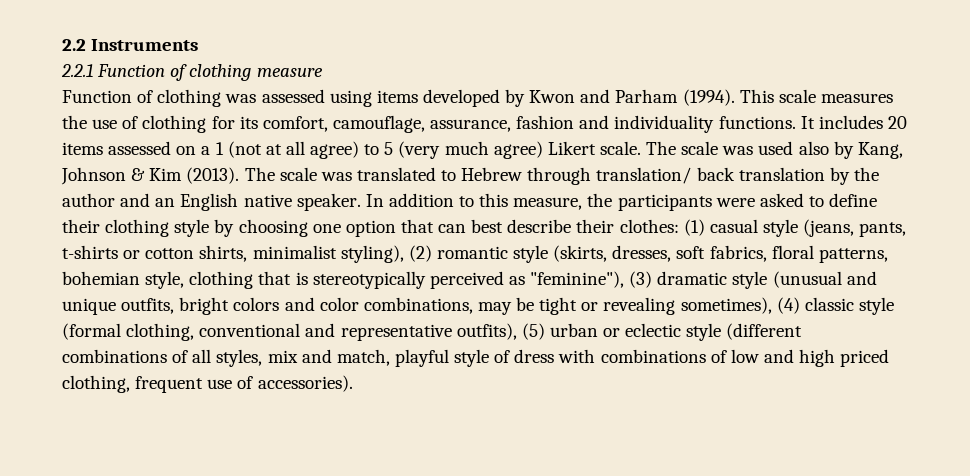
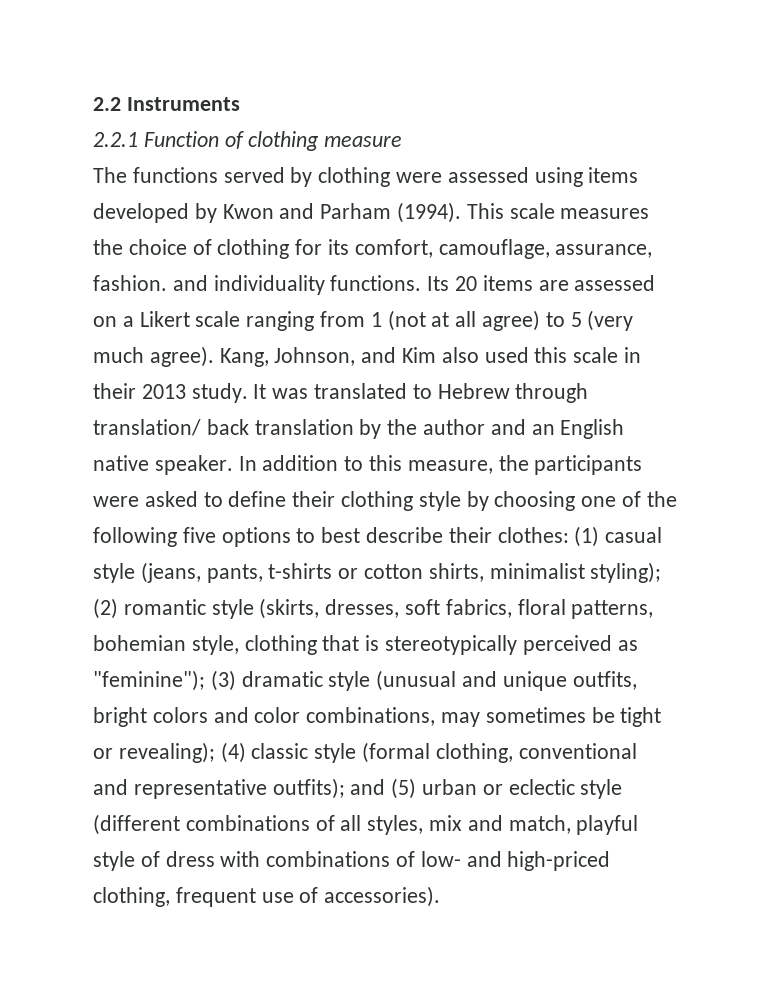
[62,89,257,107] Function of clothing was -> [93,167,443,187] The functions served by clothing were
[92,119,118,129] use -> [128,239,187,255] choice
[516,115,575,129] fashion -> [93,275,167,291] fashion.
[800,115,883,129] It includes -> [427,276,450,291] Its
(103, 148) none -> [538,280,569,291] are
(211, 150) none -> [139,311,366,331] Likert scale ranging from
[493,141,903,159] [61,167,317,185] agree) Likert scale. The scale was used also by Kang, Johnson & Kim (2013). The scale -> [149,346,642,367] [93,383,267,403] agree). Kang, Johnson, and Kim also used this scale in their 2013 study. It
[345,219,467,237] option that can -> [622,491,677,507] [93,527,316,547] of the following five options to
[340,245,404,263] styling), -> [590,562,662,583] styling);
[530,271,625,288] "feminine"), -> [93,670,205,691] "feminine");
(512, 308) none -> [485,707,586,723] sometimes
[603,297,772,315] revealing sometimes), -> [118,742,215,763] revealing);
[456,323,517,340] outfits), -> [272,778,386,799] outfits); and
[730,349,890,367] low and high priced -> [420,851,611,871] low- and high-priced

